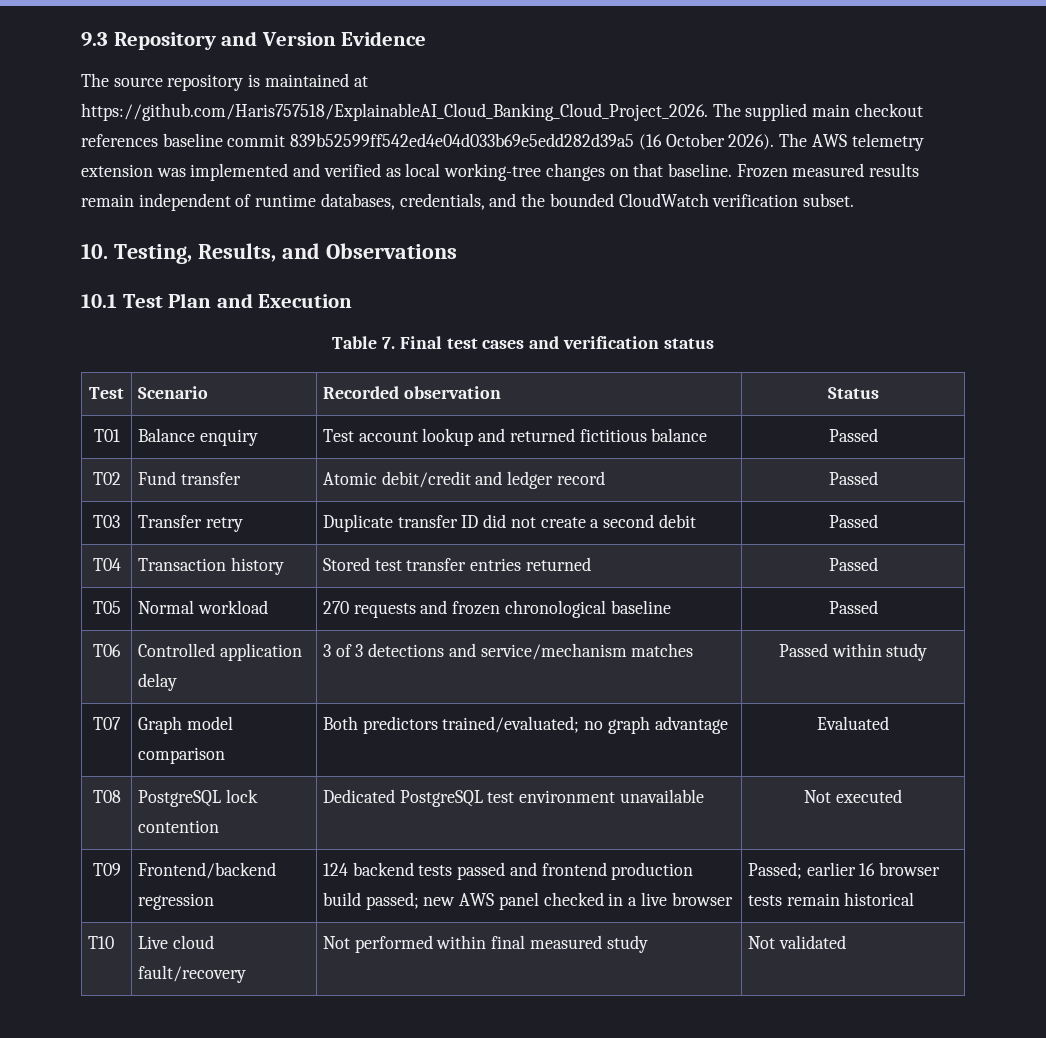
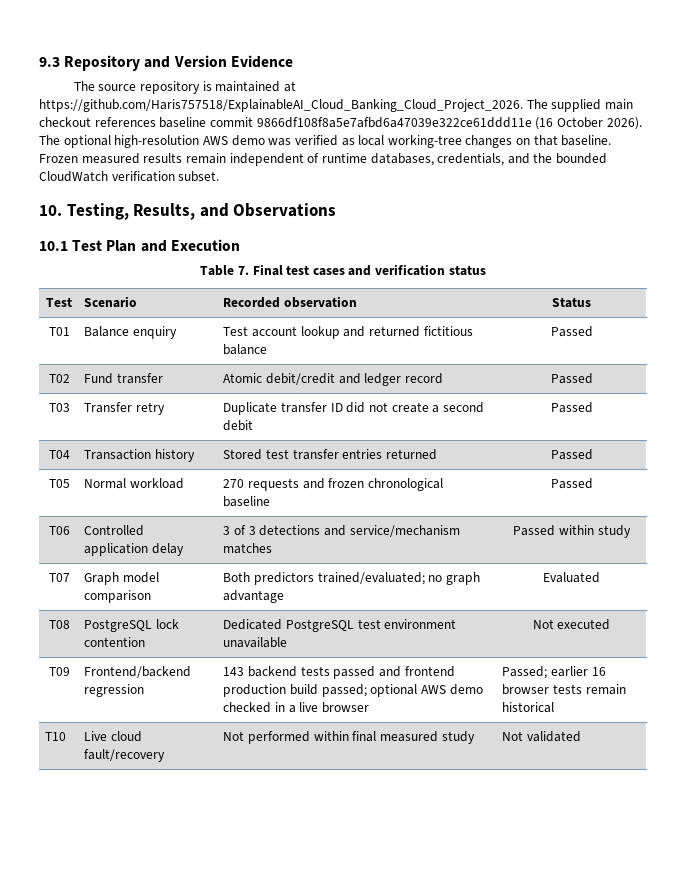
[290,133,635,147] 839b52599ff542ed4e04d033b69e5edd282d39a5 -> [256,117,532,128] 9866df108f8a5e7afbd6a47039e322ce61ddd11e
[811,133,924,151] [81,163,321,181] AWS telemetry extension was implemented and -> [63,135,292,148] optional high-resolution AWS demo was
[323,863,349,876] 124 -> [223,667,245,676] 143
[423,892,539,910] new AWS panel -> [370,684,483,697] optional AWS demo

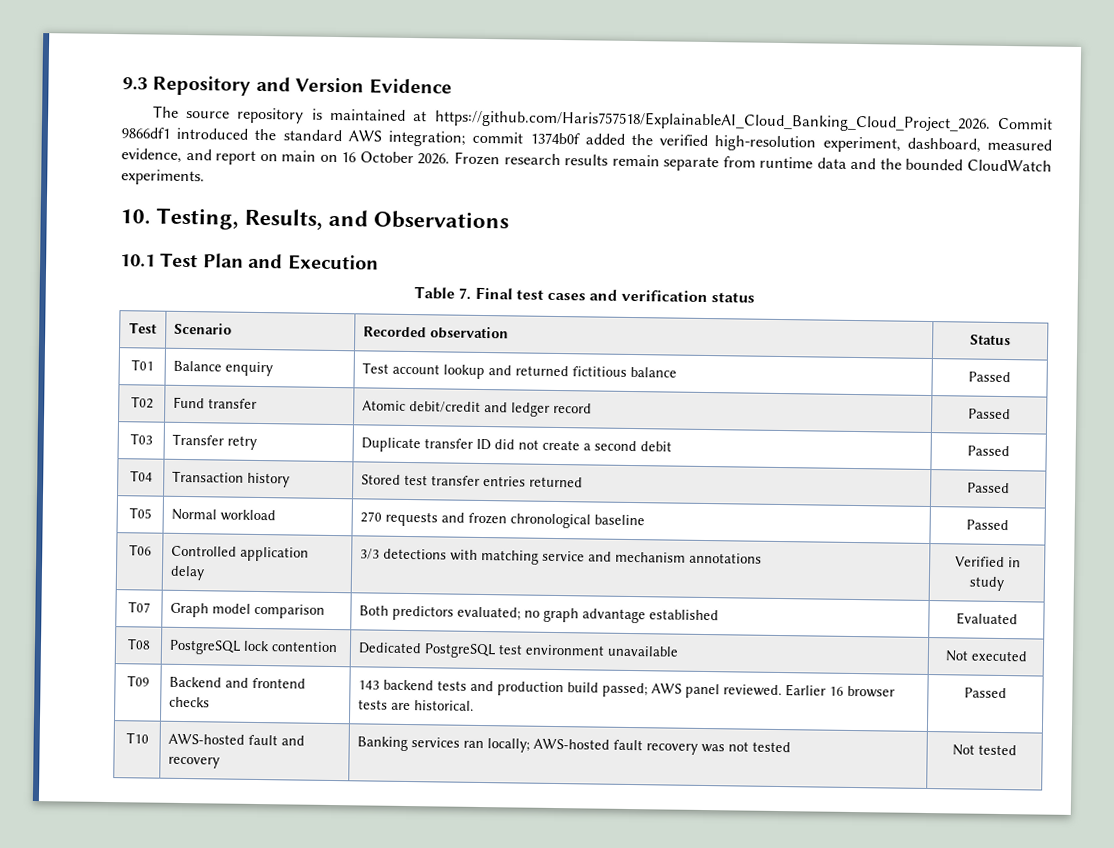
[526,99,633,112] [39,117,642,130] [39,135,612,148] [39,153,505,166] The supplied main checkout references baseline commit 9866df108f8a5e7afbd6a47039e322ce61ddd11e (16 October 2026). The optional high-resolution AWS demo was verified as local working-tree changes on that baseline. Frozen measured results remain independent of runtime databases, credentials, -> [998,117,1053,130] [121,127,1052,153] [121,148,847,172] Commit 9866df1 introduced the standard AWS integration; commit 1374b0f added the verified high-resolution experiment, dashboard, measured evidence, and report on main on 16 October 2026. Frozen research results remain separate from runtime data
[111,171,220,182] verification subset. -> [121,169,205,186] experiments.
[223,525,460,537] [223,543,273,554] [513,525,594,536] 3 of 3 detections and service/mechanism matches | Passed within -> [360,548,763,565] [954,556,1021,568] 3/3 detections with matching service and mechanism annotations | Verified in
[317,572,425,585] trained/evaluated; -> [457,606,522,621] evaluated;
(285, 596) none -> [649,609,720,621] established
[84,666,192,678] [84,684,145,697] Frontend/backend regression -> [169,676,307,689] [169,696,211,708] Backend and frontend checks
[333,666,455,679] [223,684,483,697] [223,702,370,713] [502,666,606,679] [502,684,626,695] [502,702,555,713] [45,732,67,741] [84,731,143,742] [84,749,166,762] [223,731,475,744] [502,731,582,742] passed and frontend production build passed; optional AWS demo checked in a live browser | Passed; earlier 16 browser tests remain historical // T10 | Live cloud fault/recovery | Not performed within final measured study | Not validated -> [470,680,896,699] [358,699,475,711] [964,687,1007,699] [125,732,149,744] [168,733,306,746] [168,756,221,769] [357,736,792,755] [952,744,1017,756] and production build passed; AWS panel reviewed. Earlier 16 browser tests are historical. | Passed // T10 | AWS-hosted fault and recovery | Banking services ran locally; AWS-hosted fault recovery was not tested | Not tested

